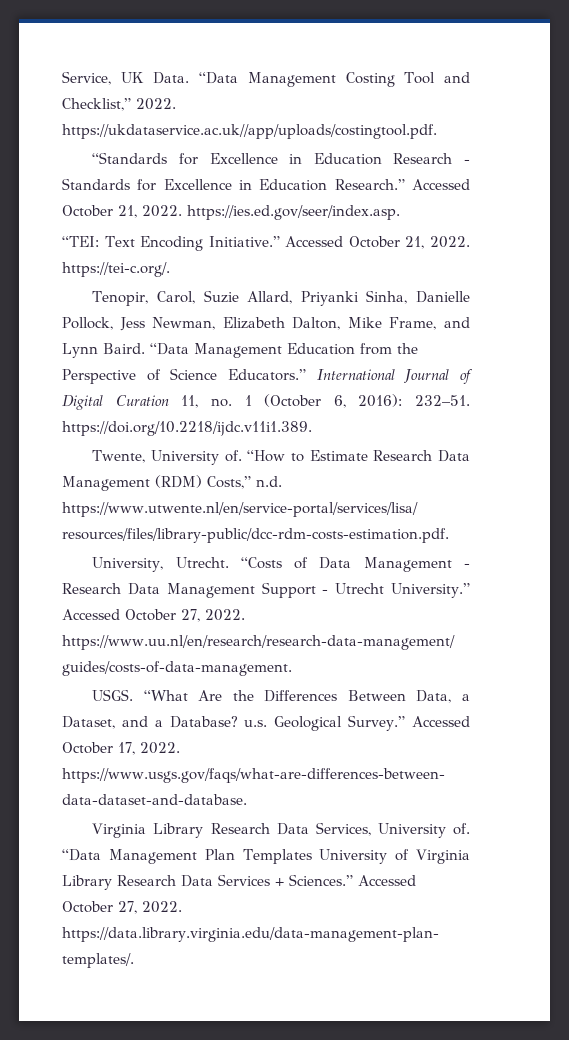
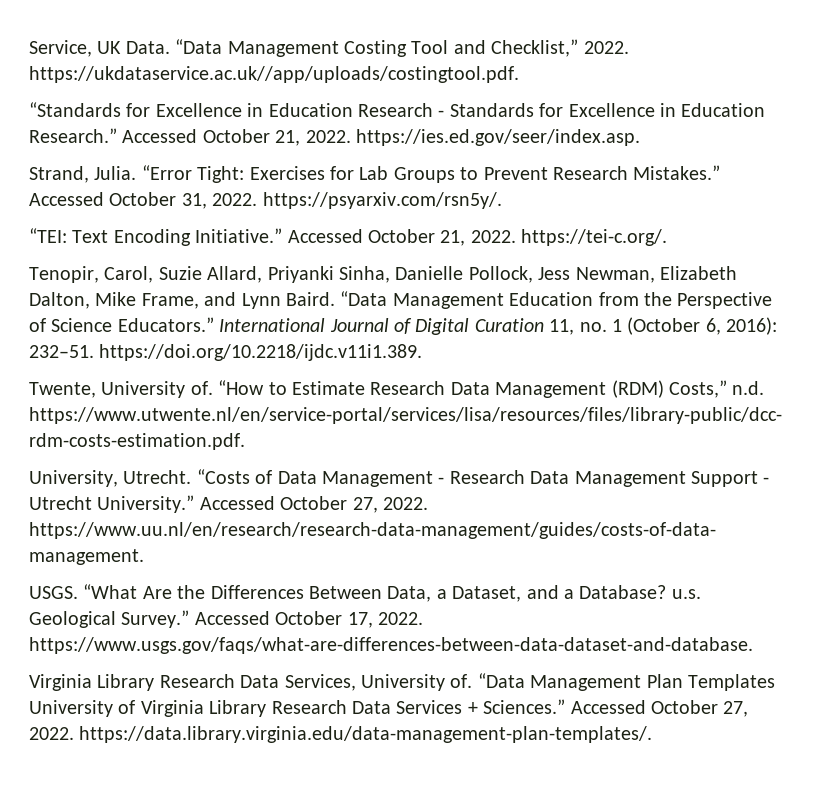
(400, 212) none -> [29,165,721,183] [29,192,502,209] // Strand, Julia. “Error Tight: Exercises for Lab Groups to Prevent Research Mistakes.” Accessed October 31, 2022. https://psyarxiv.com/rsn5y/.

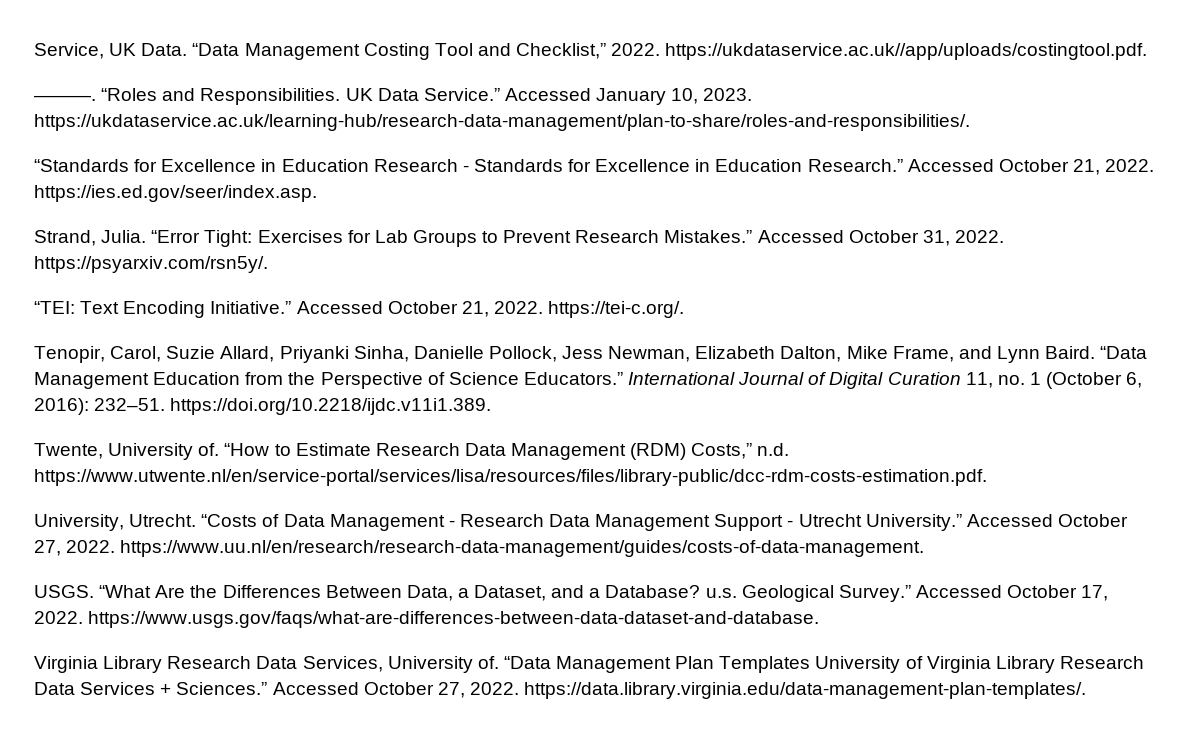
(519, 74) none -> [34,88,753,105] [34,114,970,131] // ———. “Roles and Responsibilities. UK Data Service.” Accessed January 10, 2023. https://ukdataservice.ac.uk/learning-hub/research-data-management/plan-to-share/roles-and-responsibilities/.

